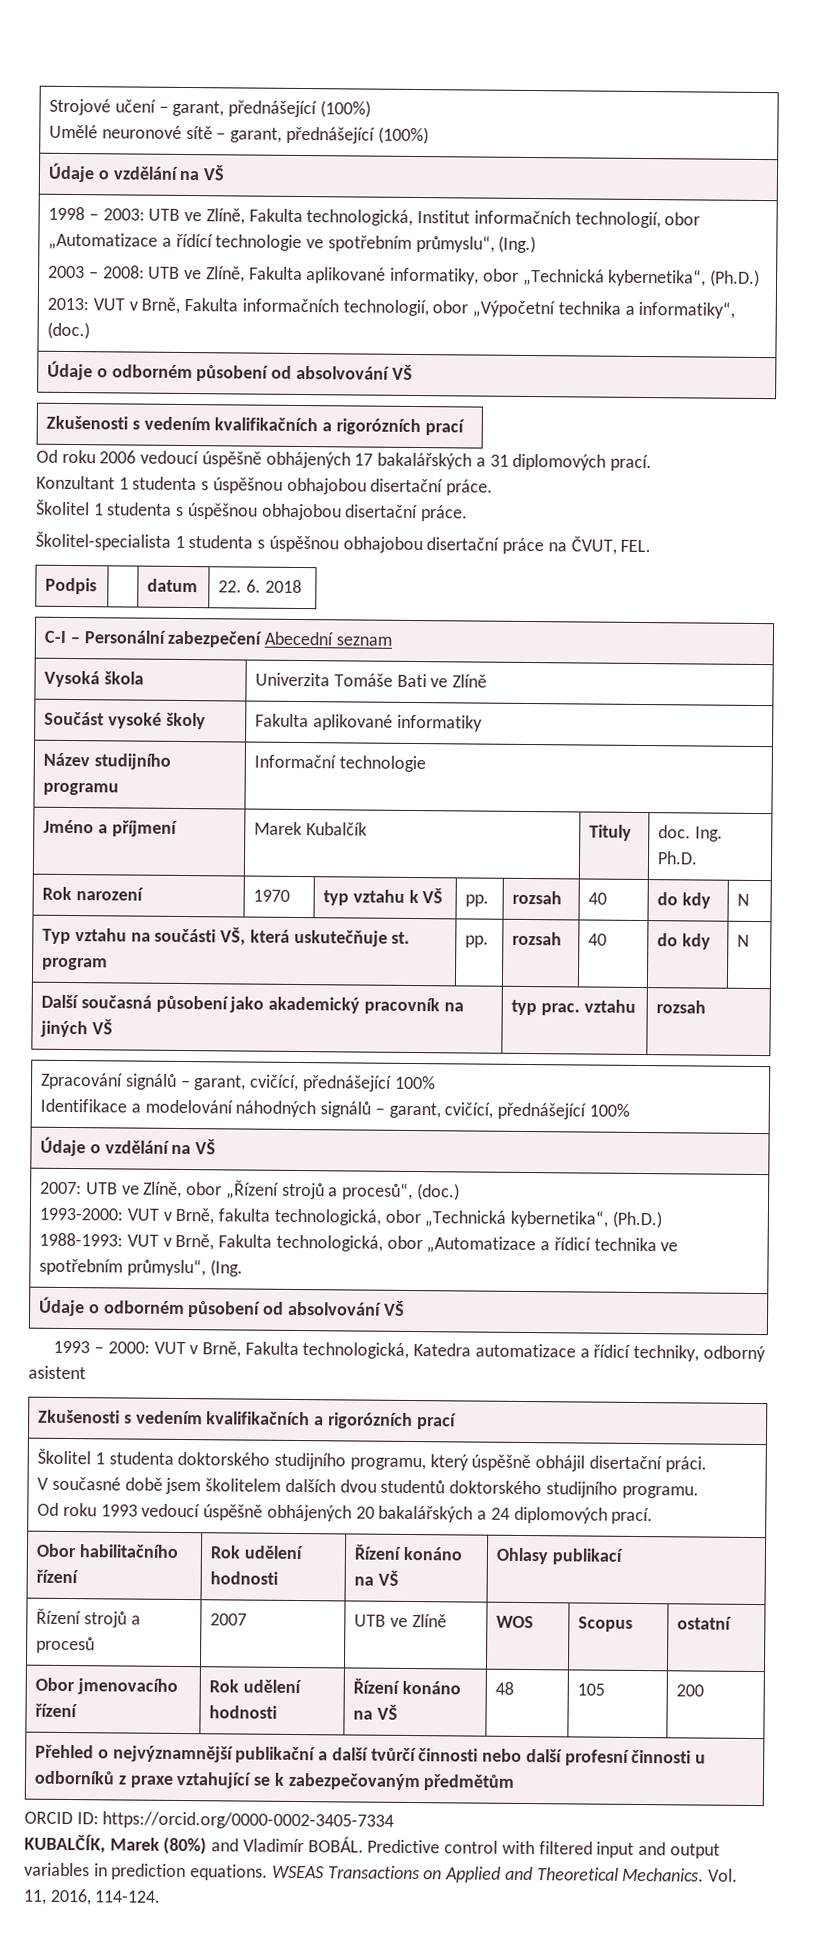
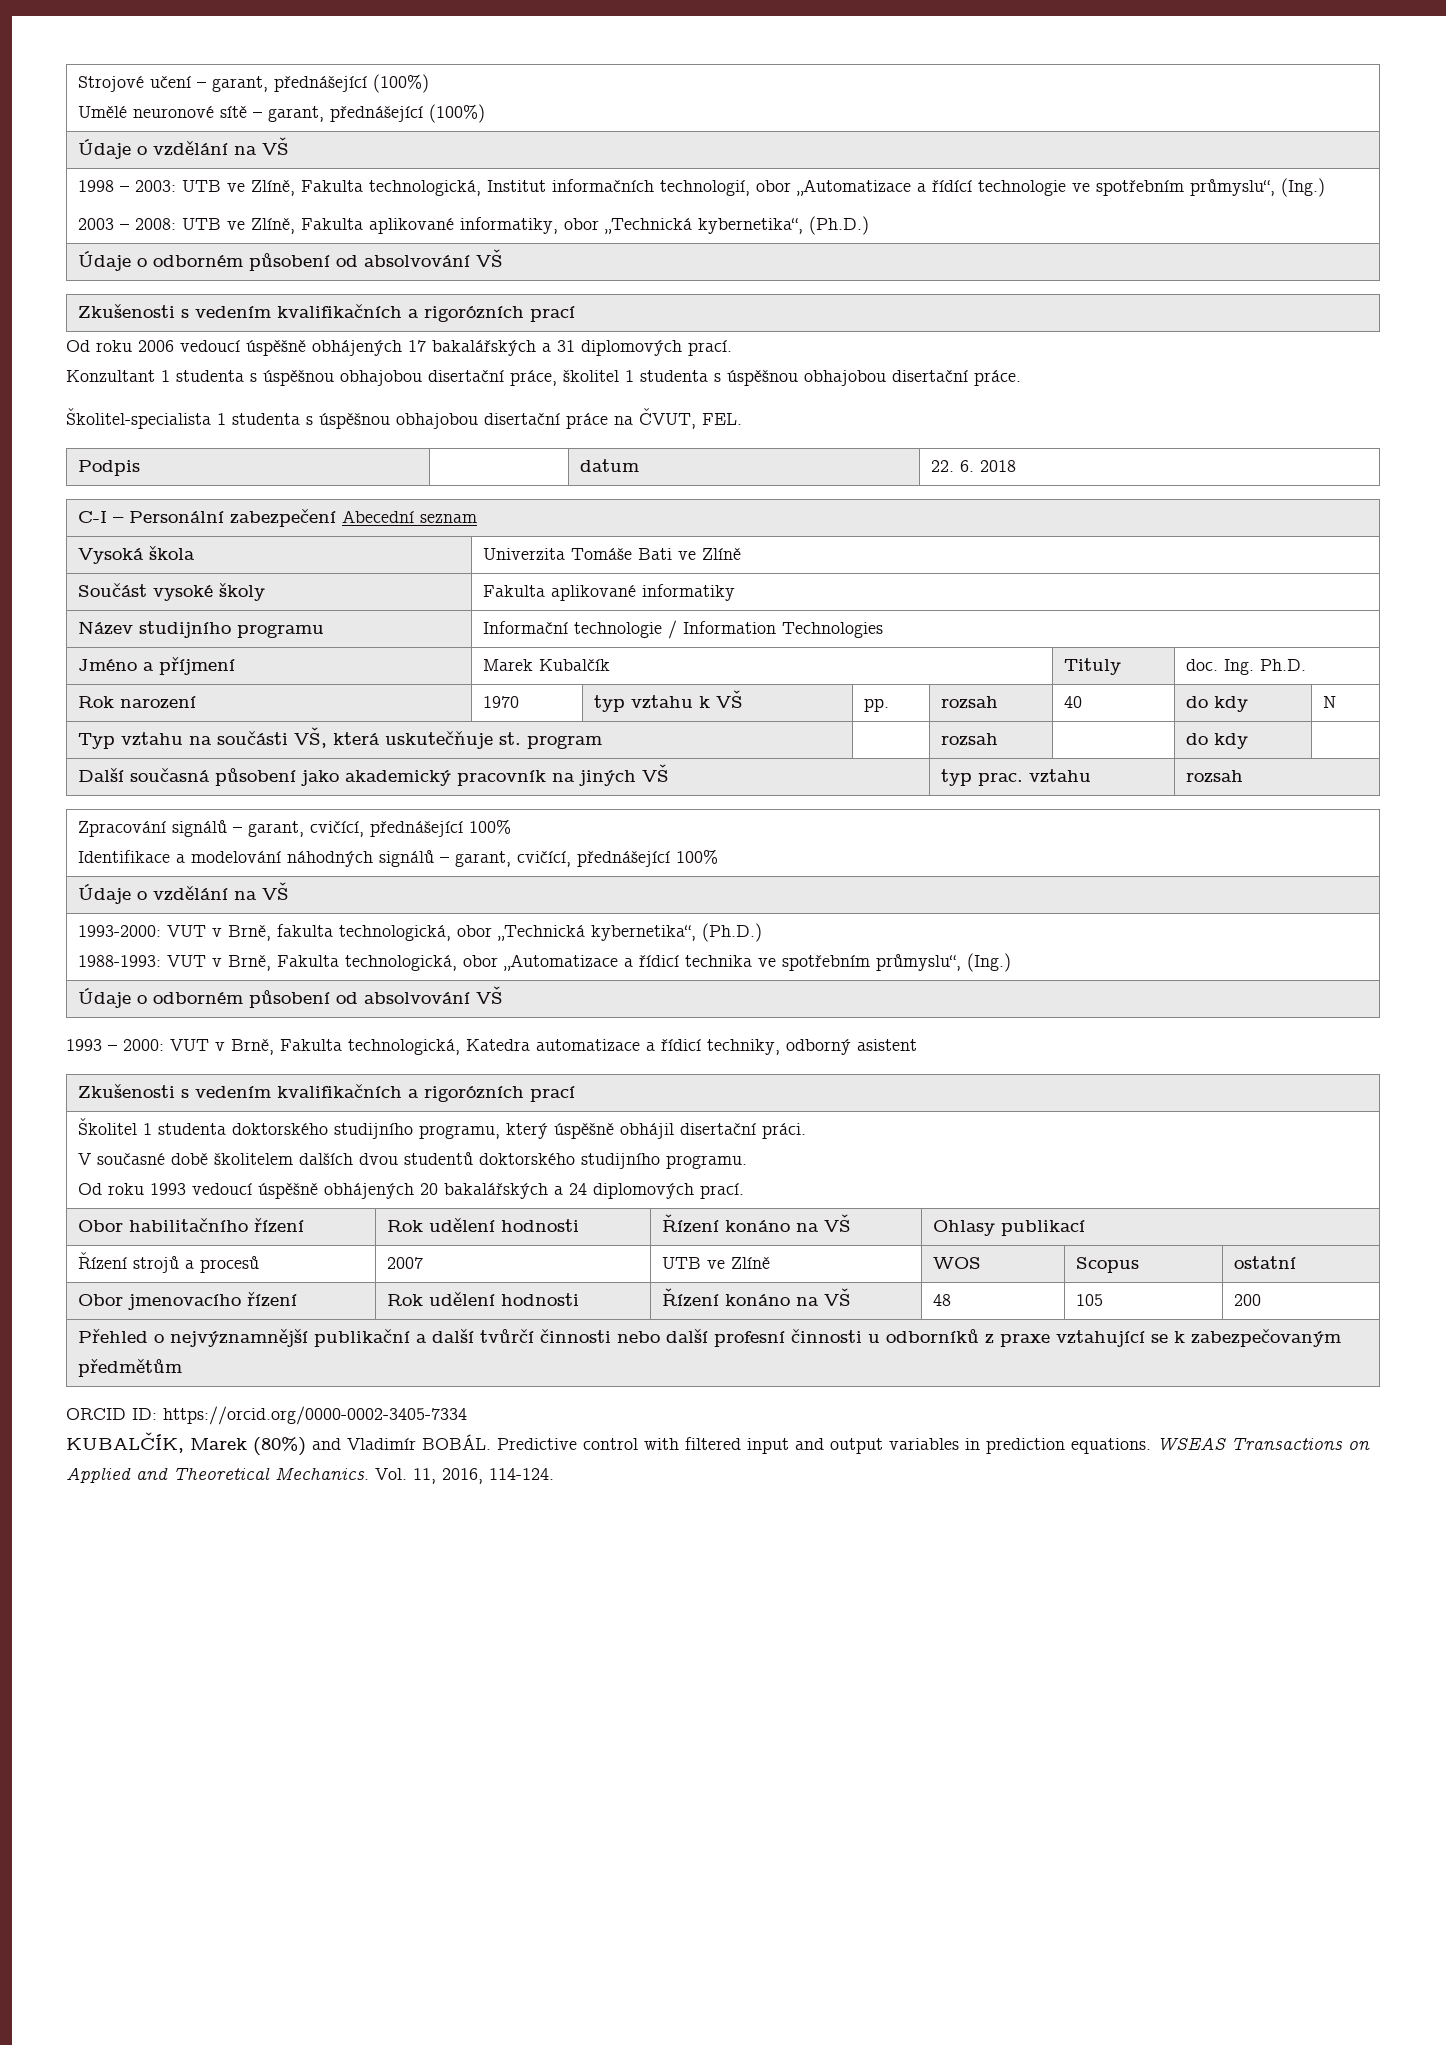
[47,297,736,319] [47,321,91,340] // 2013: VUT v Brně, Fakulta informačních technologií, obor „Výpočetní technika a informatiky“, (doc.) -> (870, 225) none
[446,479,494,496] [36,499,90,516] práce. // Školitel -> [510,370,619,386] práce, školitel
(427, 764) none -> [668,620,884,639] / Information Technologies
[465,935,490,948] [512,931,563,946] [588,933,608,946] [657,933,712,950] [737,934,751,947] pp. | rozsah | 40 | do kdy | N -> [941,733,999,747] [1186,733,1249,749] | rozsah | | do kdy |
[40,1180,460,1201] 2007: UTB ve Zlíně, obor „Řízení strojů a procesů“, (doc.) // -> (290, 891) none
[209,1259,243,1277] (Ing. -> [967,953,1012,972] (Ing.)
[165,1477,202,1495] jsem -> (209, 1159) none

